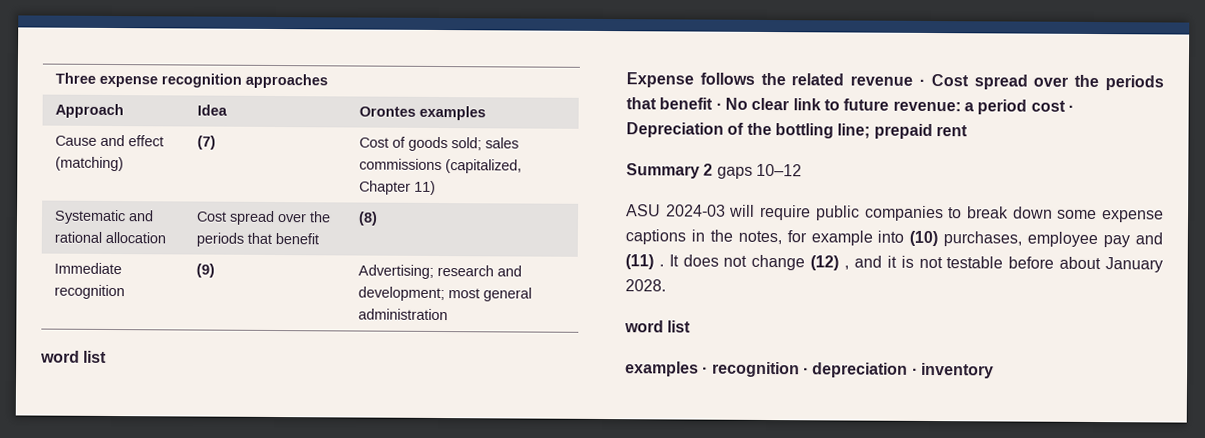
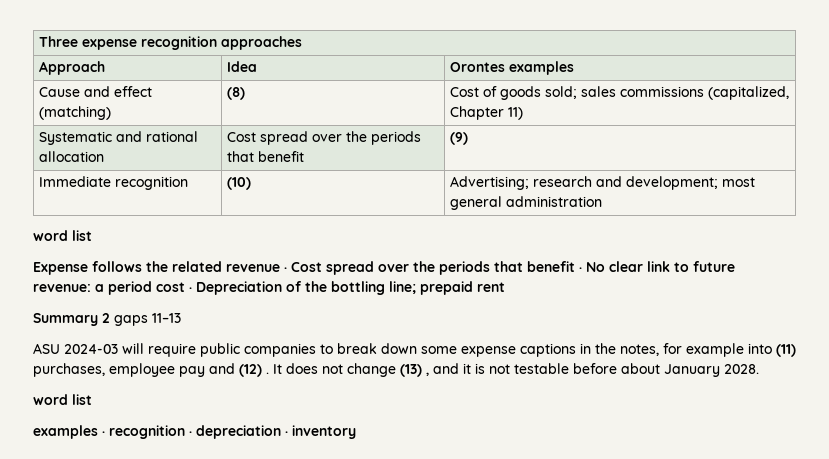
[196,135,216,150] (7) -> [227,87,246,100] (8)
[357,211,378,226] (8) -> [450,132,469,145] (9)
[195,263,215,278] (9) -> [227,177,252,190] (10)
[755,163,802,177] 10–12 -> [152,313,181,323] 11–13
[909,230,939,247] (10) -> [776,344,796,357] (11)
[625,254,654,270] (11) -> [239,364,262,377] (12)
[810,255,840,271] (12) -> [400,364,422,377] (13)

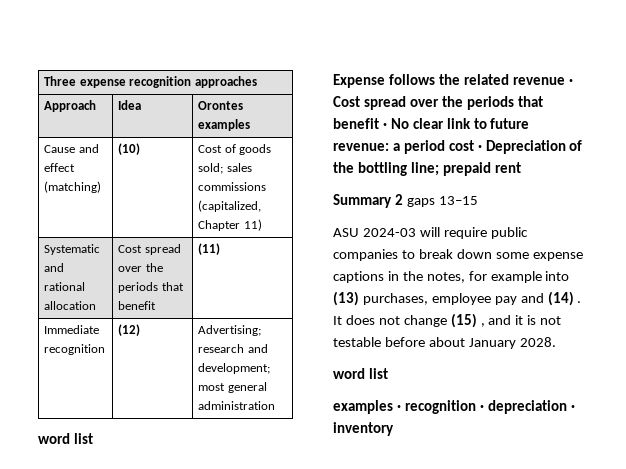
[227,87,246,100] (8) -> [118,143,141,155] (10)
[450,132,469,145] (9) -> [198,243,221,255] (11)
[227,177,252,190] (10) -> [118,324,141,336] (12)
[152,313,181,323] 11–13 -> [438,196,478,205] 13–15
[776,344,796,357] (11) -> [333,291,359,306] (13)
[239,364,262,377] (12) -> [547,291,574,306] (14)
[400,364,422,377] (13) -> [450,313,477,328] (15)

